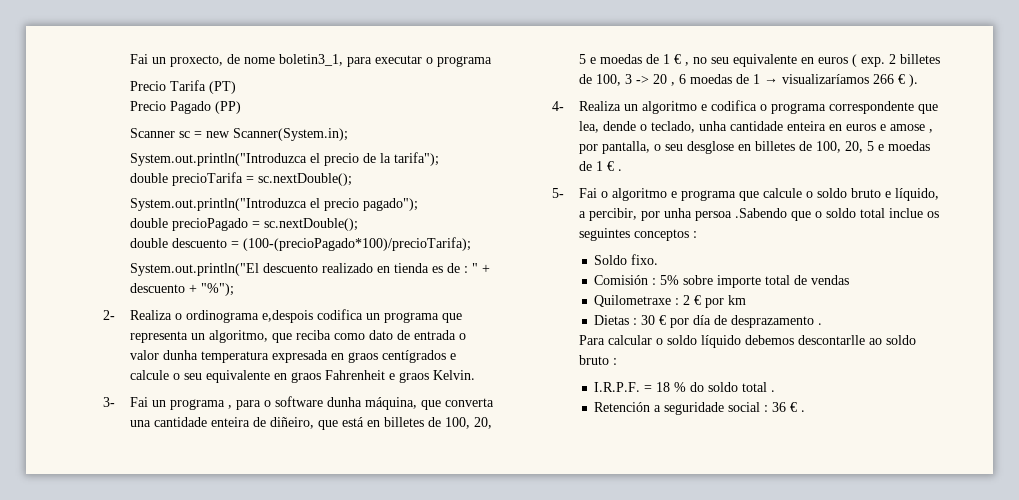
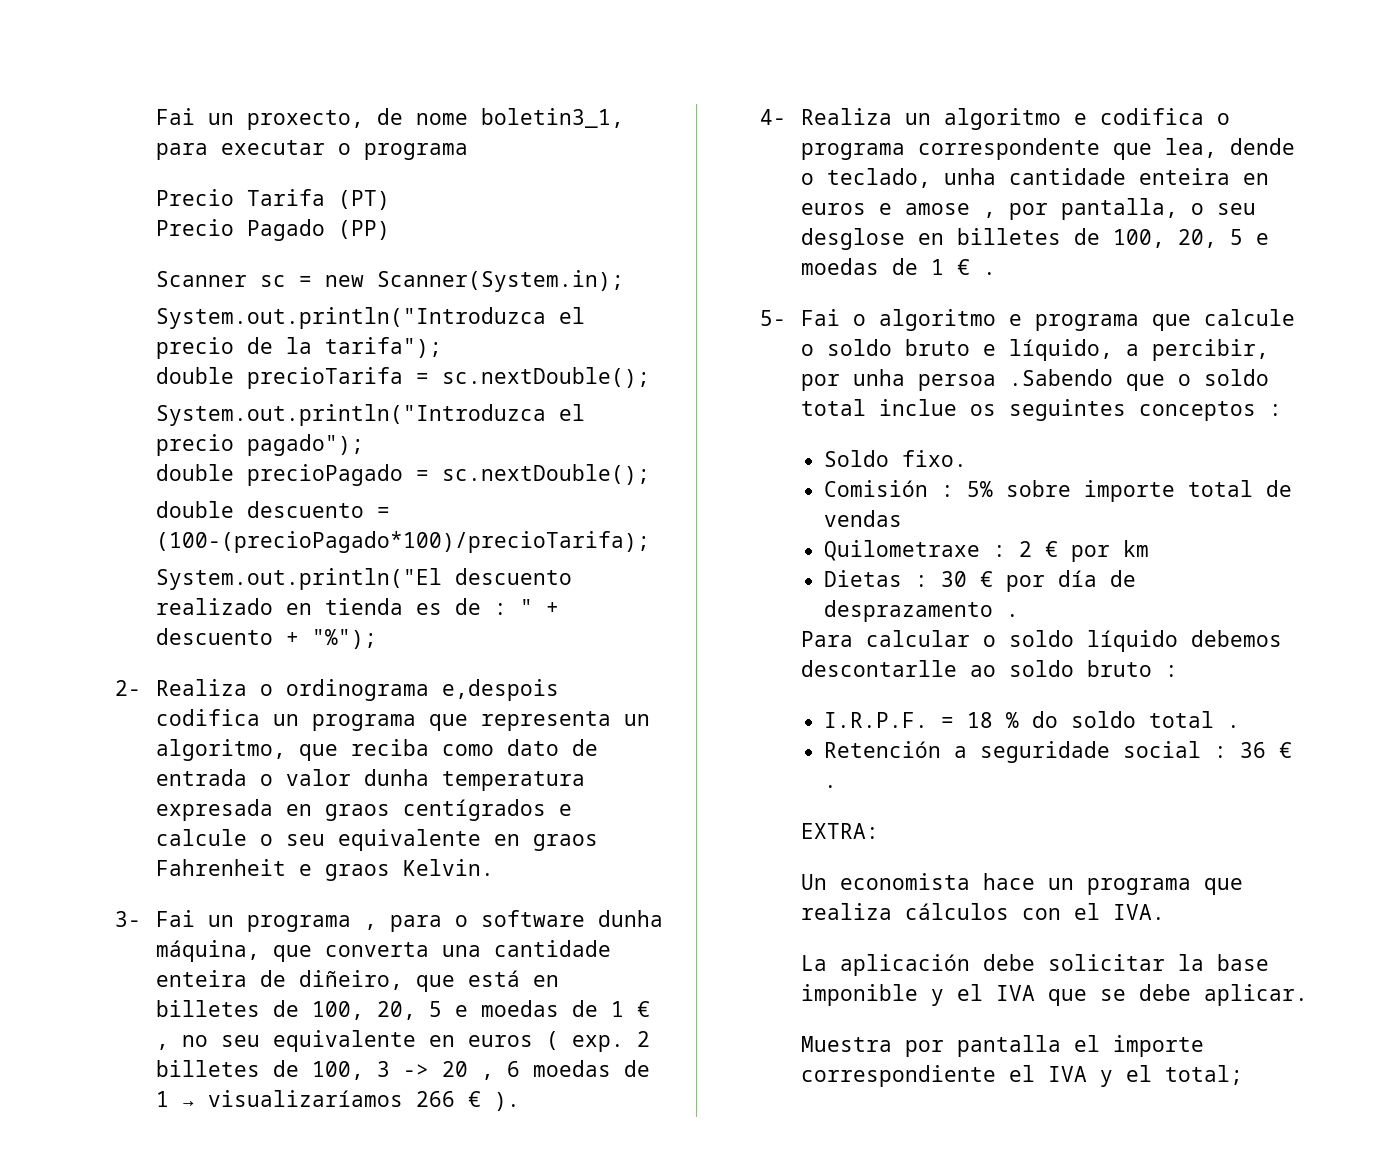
(806, 411) none -> [800,823,879,839] [800,873,1243,895] [800,903,1165,920] [800,954,1269,976] [800,984,1308,1006] [800,1035,1204,1057] [800,1065,1243,1087] // EXTRA: // Un economista hace un programa que realiza cálculos con el IVA. // La aplicación debe solicitar la base imponible y el IVA que se debe aplicar. // Muestra por pantalla el importe correspondiente el IVA y el total;

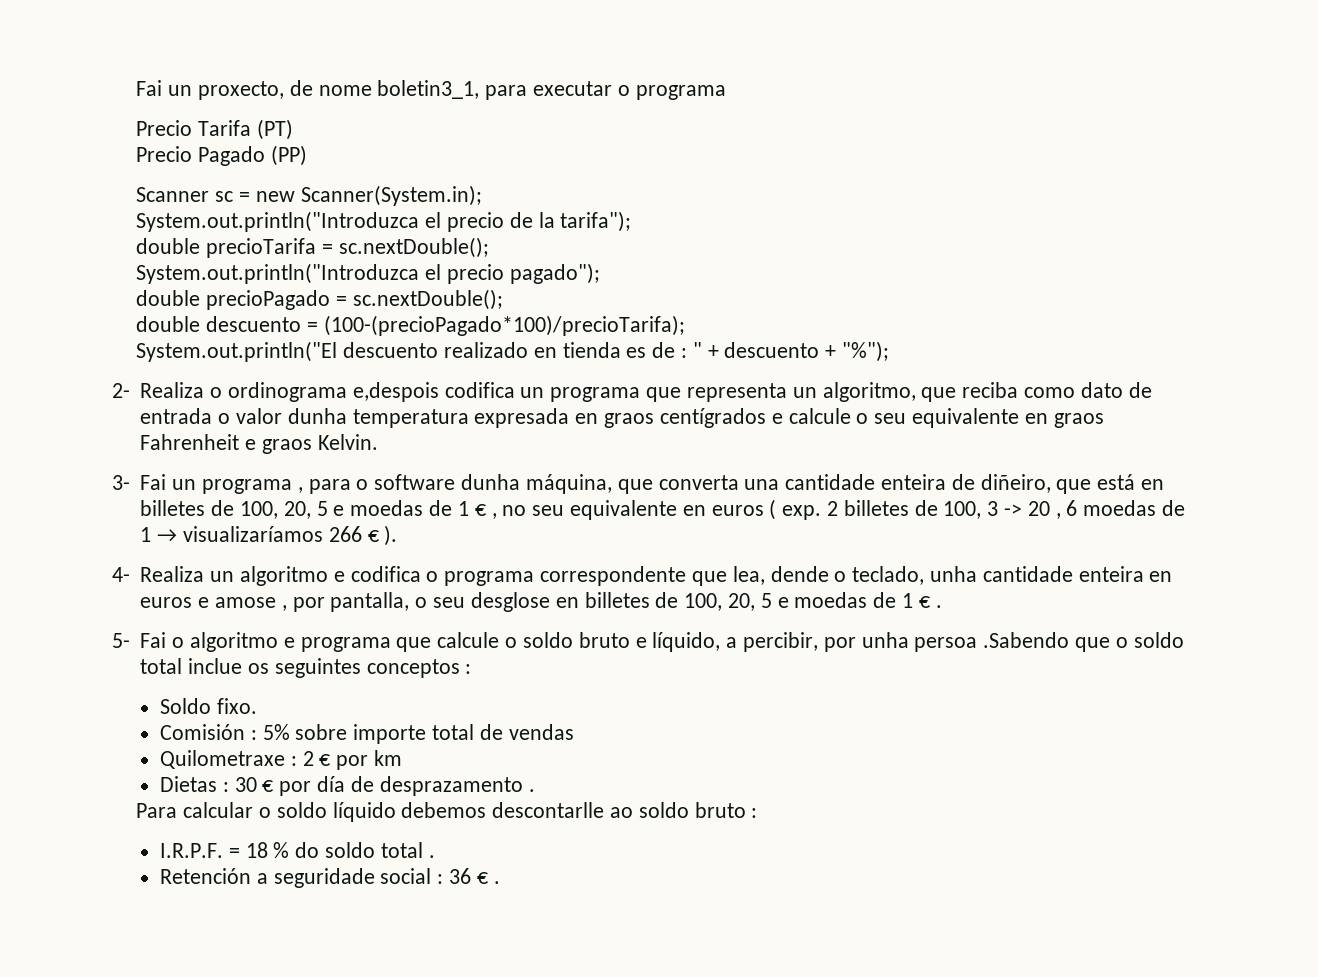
[800,823,879,839] [800,873,1243,895] [800,903,1165,920] [800,954,1269,976] [800,984,1308,1006] [800,1035,1204,1057] [800,1065,1243,1087] // EXTRA: // Un economista hace un programa que realiza cálculos con el IVA. // La aplicación debe solicitar la base imponible y el IVA que se debe aplicar. // Muestra por pantalla el importe correspondiente el IVA y el total; -> (500, 882) none

